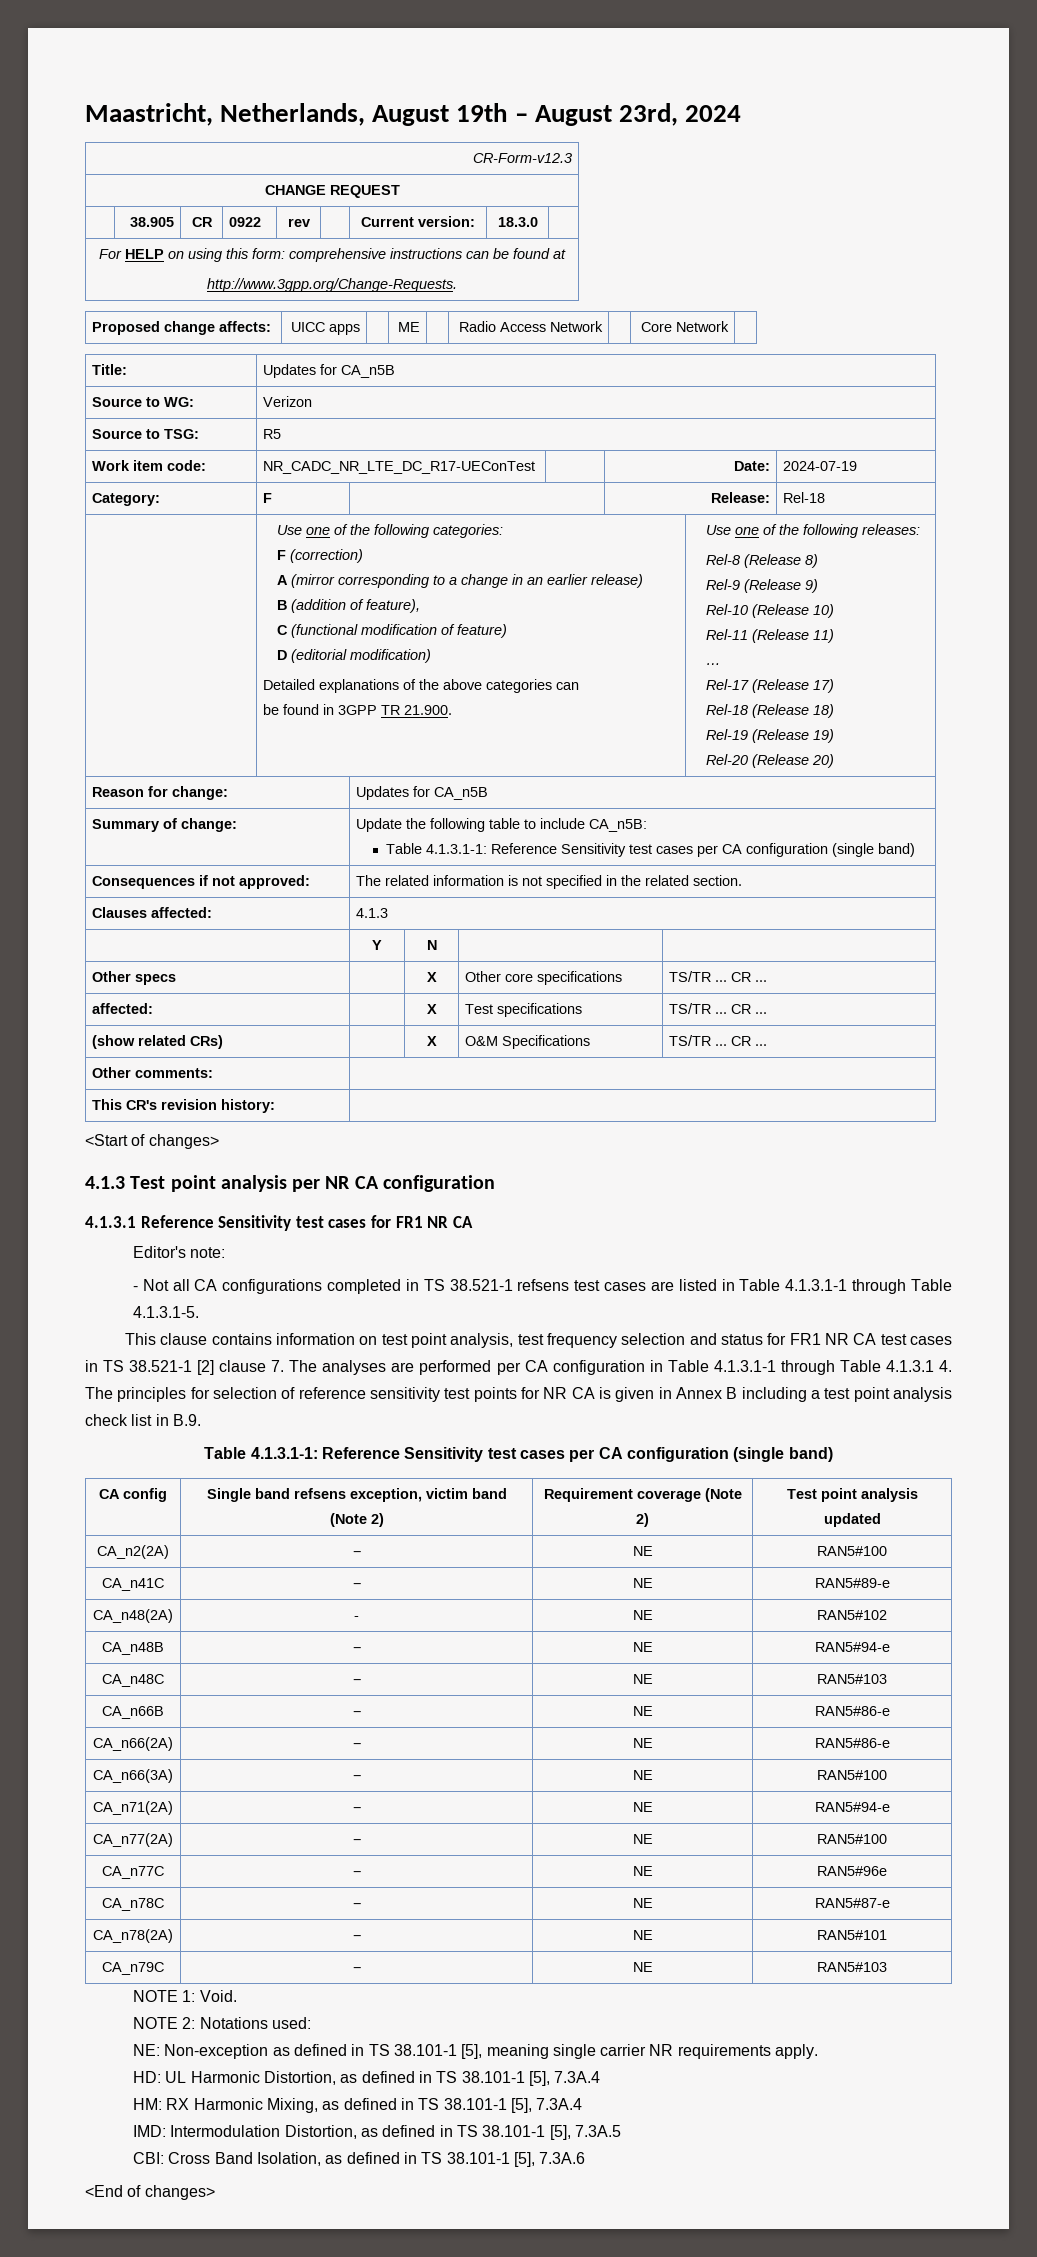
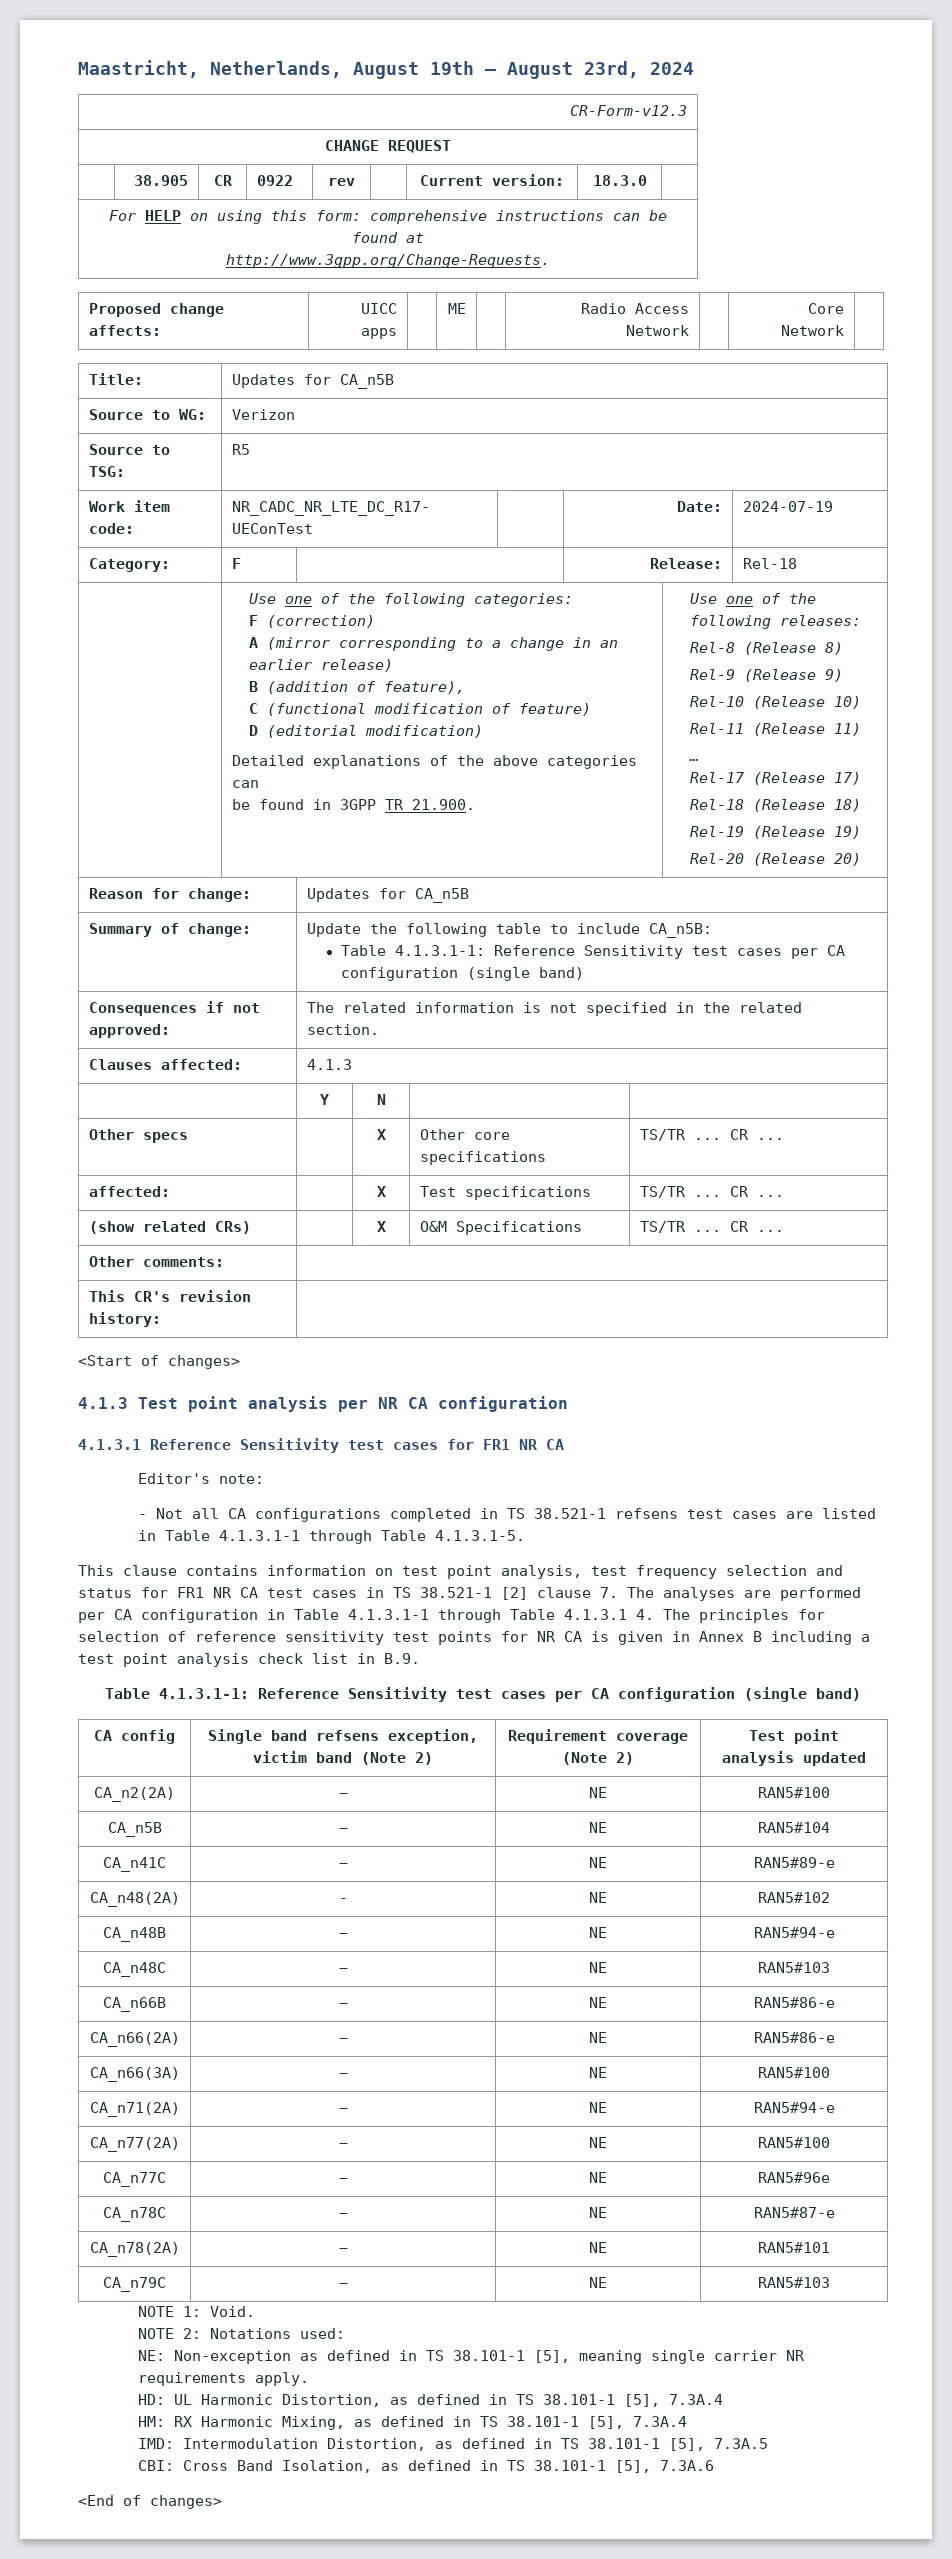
(887, 1551) none -> [107,1822,162,1837] [338,1828,348,1833] [589,1822,607,1833] [758,1822,830,1833] // CA_n5B | − | NE | RAN5#104

